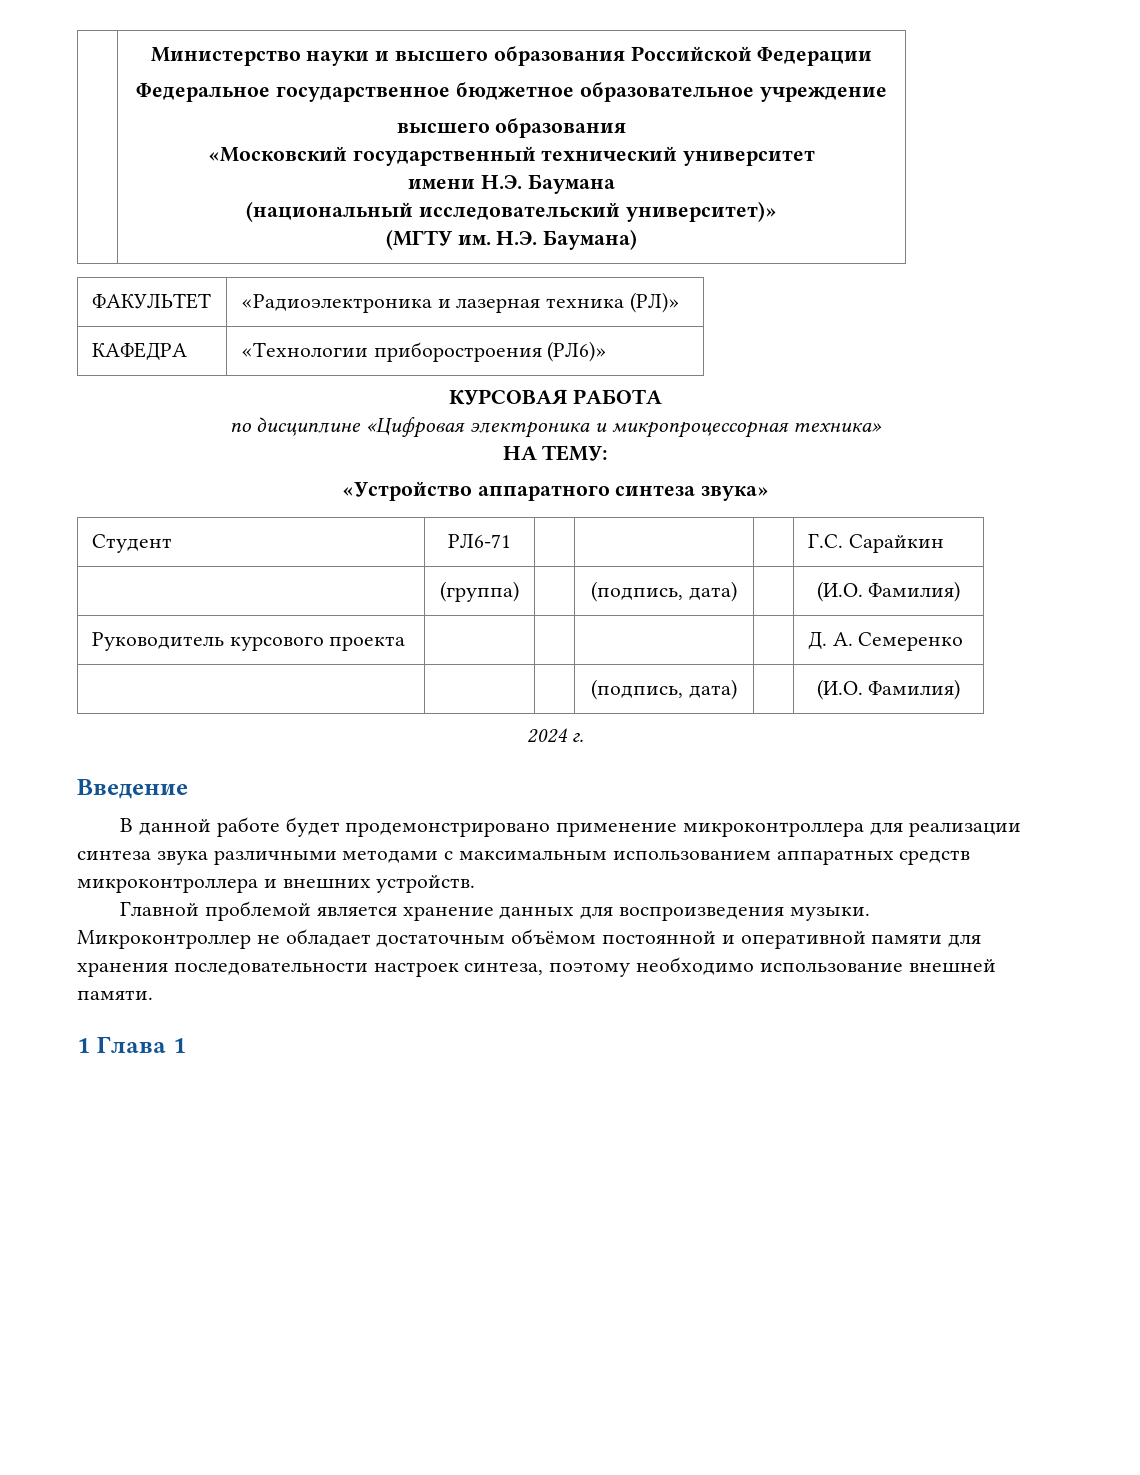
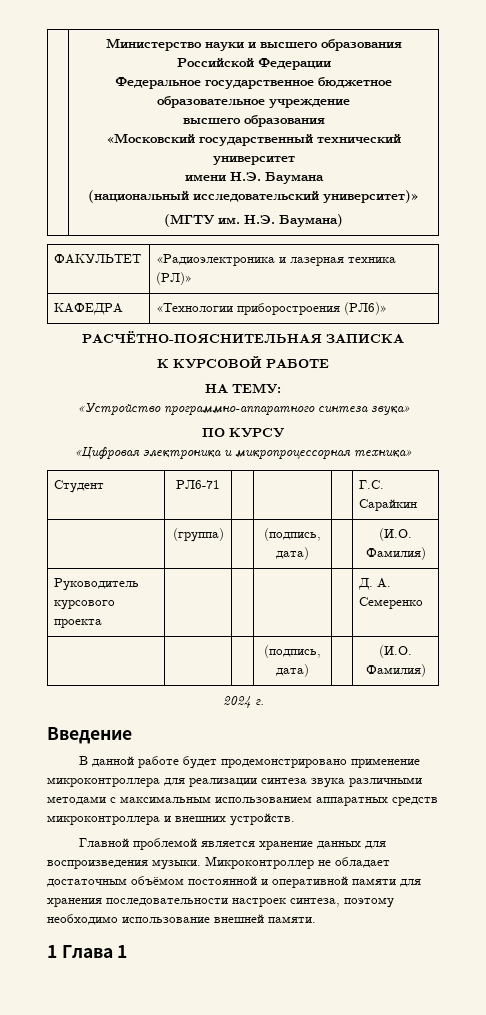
[449,389,662,405] [229,417,362,436] КУРСОВАЯ РАБОТА // по дисциплине -> [82,331,404,344] [157,356,329,369] [205,383,281,394] [76,402,410,415] [202,428,284,437] РАСЧЁТНО-ПОЯСНИТЕЛЬНАЯ ЗАПИСКА // К КУРСОВОЙ РАБОТЕ // НА ТЕМУ: // «Устройство программно-аппаратного синтеза звука» // ПО КУРСУ //
[502,445,609,461] [341,481,770,501] // НА ТЕМУ: // «Устройство аппаратного синтеза звука» -> (412, 453) none

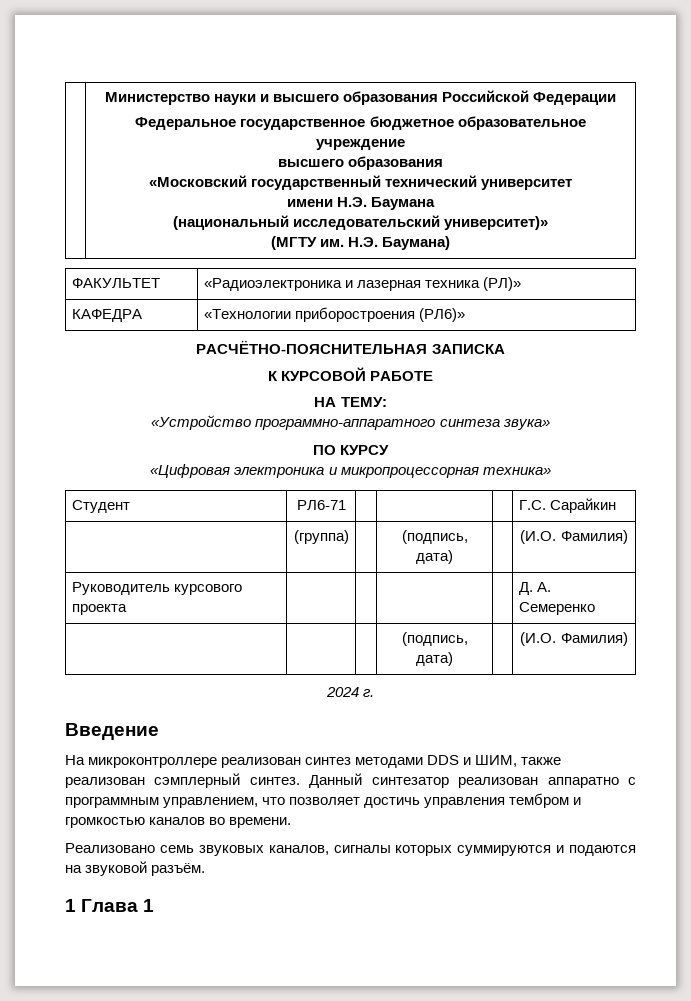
[79,756,421,769] [47,777,422,788] [47,796,438,806] [47,813,295,826] [79,838,387,850] [47,856,390,870] [47,876,421,888] [47,897,394,908] [47,914,316,925] В данной работе будет продемонстрировано применение микроконтроллера для реализации синтеза звука различными методами с максимальным использованием аппаратных средств микроконтроллера и внешних устройств. // Главной проблемой является хранение данных для воспроизведения музыки. Микроконтроллер не обладает достаточным объёмом постоянной и оперативной памяти для хранения последовательности настроек синтеза, поэтому необходимо использование внешней памяти. -> [65,755,562,768] [65,773,637,788] [65,793,582,808] [65,817,292,828] [65,843,636,856] [65,861,206,876] На микроконтроллере реализован синтез методами DDS и ШИМ, также реализован сэмплерный синтез. Данный синтезатор реализован аппаратно с программным управлением, что позволяет достичь управления тембром и громкостью каналов во времени. // Реализовано семь звуковых каналов, сигналы которых суммируются и подаются на звуковой разъём.

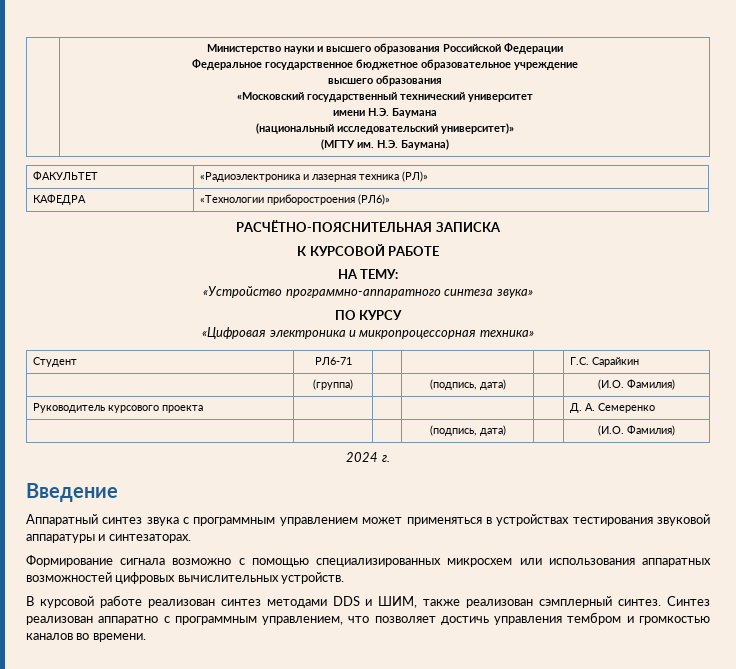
[65,755,218,768] На микроконтроллере -> [26,514,711,526] [26,534,191,543] [26,555,711,567] [26,572,345,584] [26,595,142,608] Аппаратный синтез звука с программным управлением может применяться в устройствах тестирования звуковой аппаратуры и синтезаторах. // Формирование сигнала возможно с помощью специализированных микросхем или использования аппаратных возможностей цифровых вычислительных устройств. // В курсовой работе
[309,773,449,788] Данный синтезатор -> [666,596,710,606] Синтез
[65,843,636,856] [65,861,206,876] [65,899,155,912] // Реализовано семь звуковых каналов, сигналы которых суммируются и подаются на звуковой разъём. // 1 Глава 1 -> (146, 637) none

